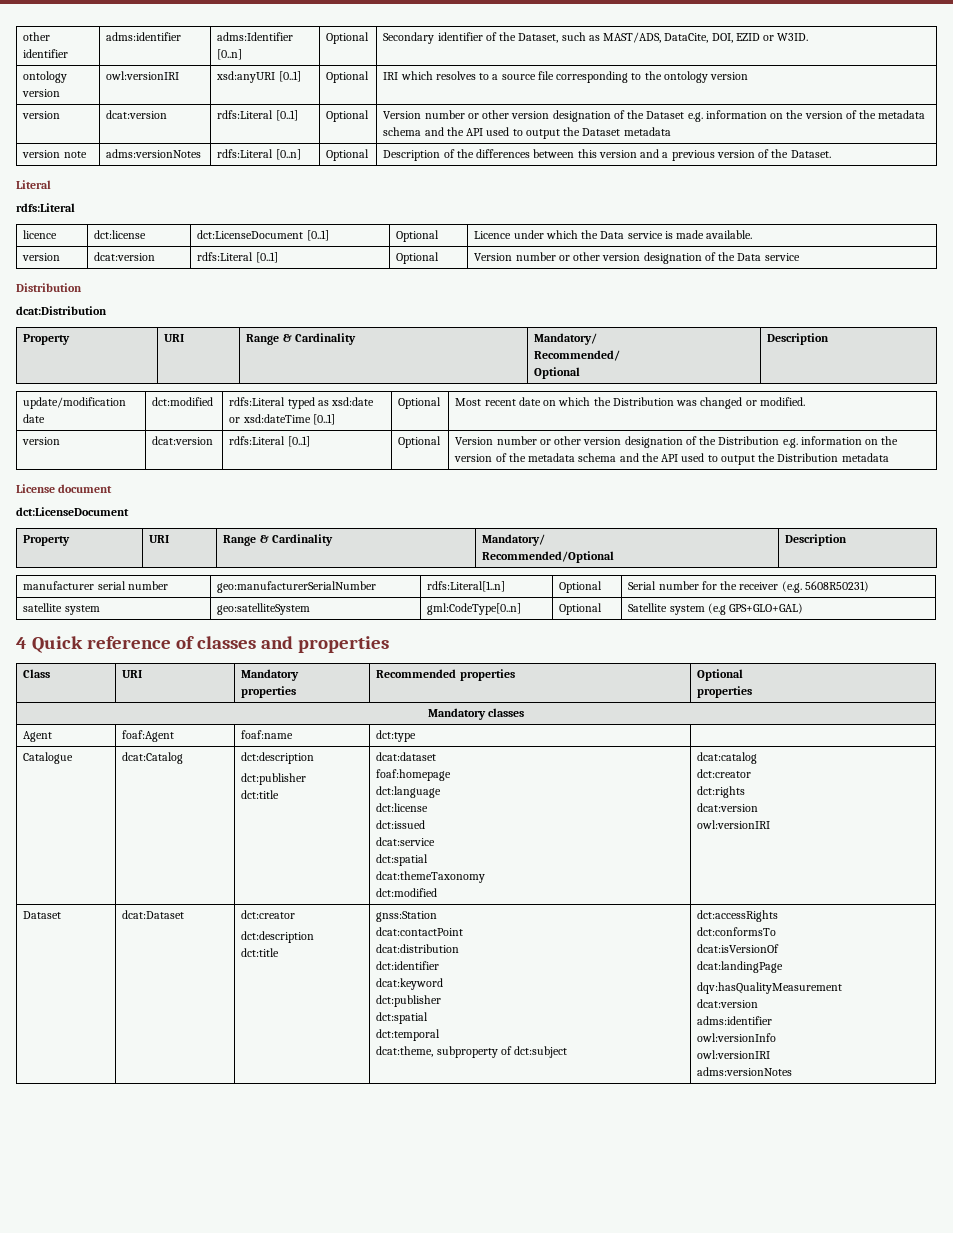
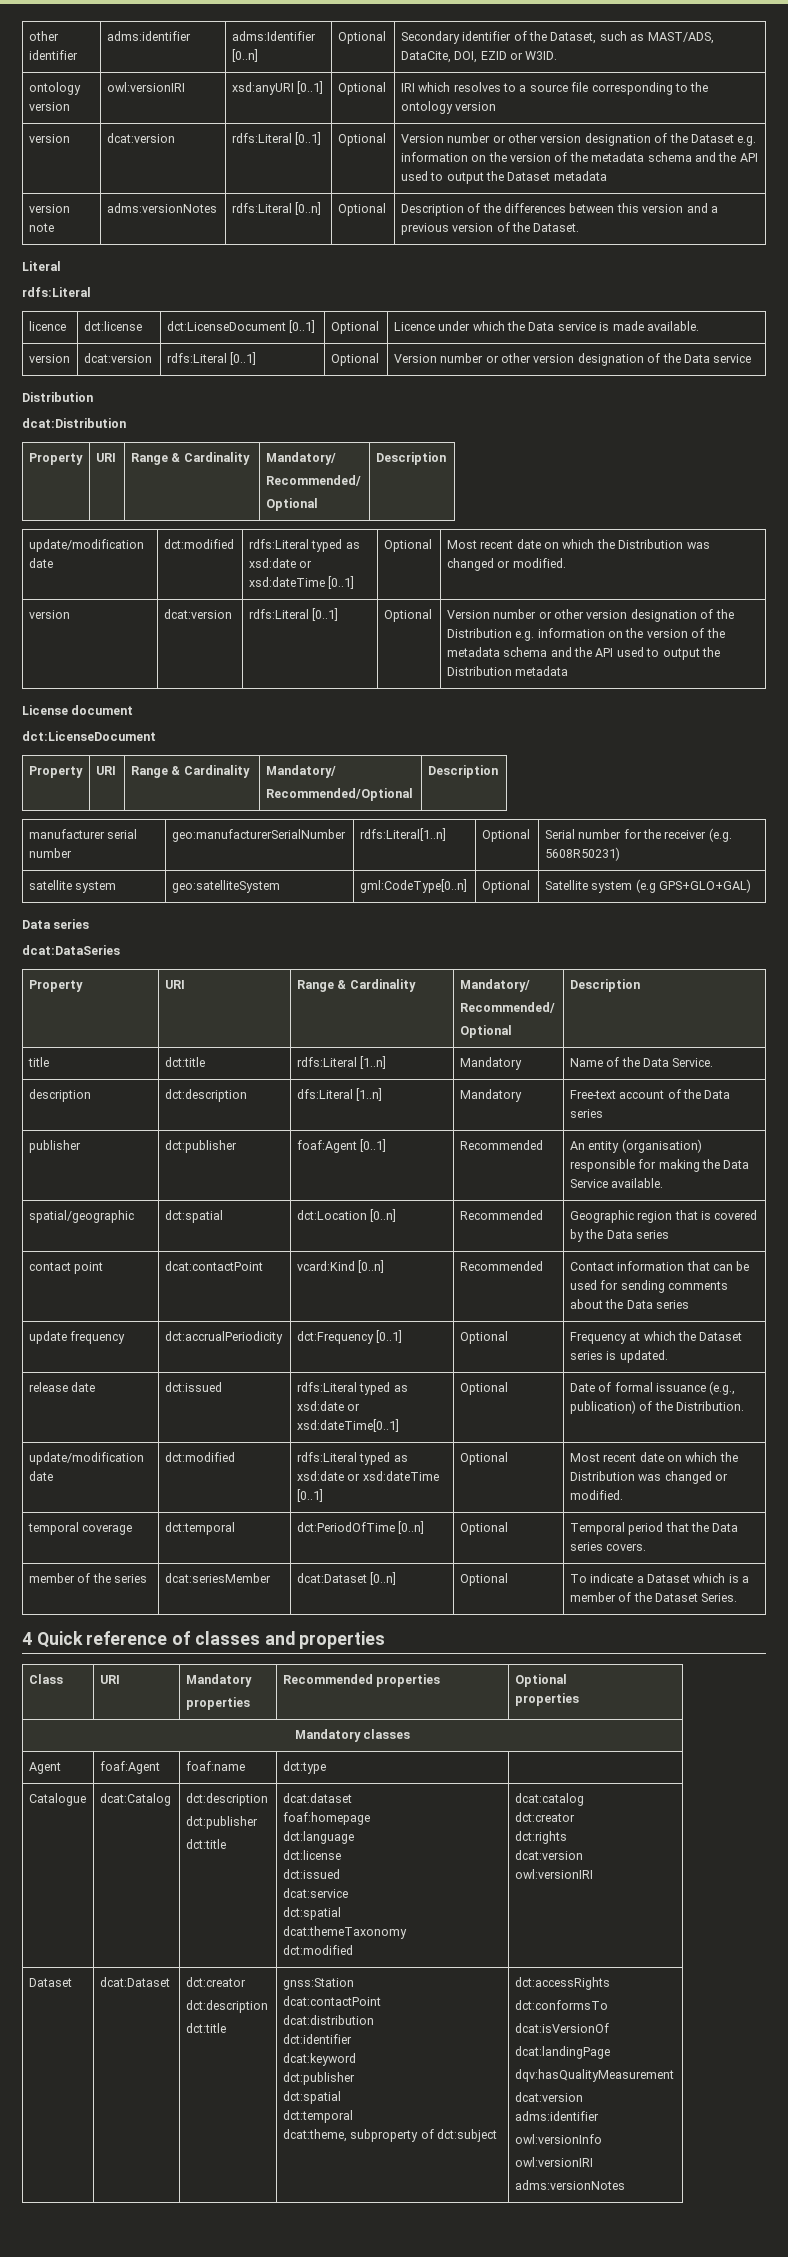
(804, 608) none -> [22,919,90,929] [22,945,120,955] [28,980,83,992] [164,980,185,989] [296,979,416,992] [459,979,530,992] [459,1002,555,1013] [459,1025,512,1038] [569,979,640,992] [27,1057,49,1067] [164,1057,205,1067] [296,1056,387,1069] [459,1057,522,1070] [569,1057,714,1067] [28,1089,91,1102] [164,1089,247,1102] [296,1088,383,1101] [459,1089,522,1102] [569,1089,731,1099] [569,1109,603,1118] [28,1140,81,1153] [164,1140,237,1153] [296,1139,387,1153] [459,1140,543,1150] [569,1139,702,1153] [569,1159,750,1172] [569,1178,664,1188] [28,1210,134,1223] [164,1210,223,1223] [296,1209,397,1222] [459,1210,543,1220] [569,1210,758,1223] [569,1229,670,1242] [28,1262,104,1274] [164,1261,263,1271] [296,1260,385,1273] [459,1261,543,1271] [569,1261,750,1271] [569,1280,729,1293] [569,1299,690,1309] [28,1331,126,1344] [164,1331,283,1344] [296,1330,403,1344] [459,1331,508,1344] [569,1331,743,1344] [569,1350,668,1363] [28,1382,96,1392] [164,1382,222,1392] [296,1382,408,1395] [296,1401,361,1411] [296,1419,399,1432] [459,1382,508,1395] [569,1381,736,1395] [569,1400,745,1414] [28,1452,144,1465] [28,1471,53,1481] [164,1452,235,1462] [296,1452,408,1465] [296,1471,439,1481] [296,1489,323,1502] [459,1452,508,1465] [569,1452,738,1462] [569,1471,729,1484] [569,1490,623,1500] [27,1522,133,1535] [164,1522,235,1535] [296,1521,425,1534] [459,1522,508,1535] [569,1522,739,1535] [569,1542,647,1551] [28,1573,148,1583] [164,1573,271,1583] [296,1572,397,1585] [459,1573,508,1586] [569,1573,750,1583] [569,1592,738,1602] // Data series // dcat:DataSeries // Property | URI | Range & Cardinality | Mandatory/ // Recommended/ // Optional | Description // title | dct:title | rdfs:Literal [1..n] | Mandatory | Name of the Data Service. // description | dct:description | dfs:Literal [1..n] | Mandatory | Free-text account of the Data series // publisher | dct:publisher | foaf:Agent [0..1] | Recommended | An entity (organisation) responsible for making the Data Service available. // spatial/geographic | dct:spatial | dct:Location [0..n] | Recommended | Geographic region that is covered by the Data series // contact point | dcat:contactPoint | vcard:Kind [0..n] | Recommended | Contact information that can be used for sending comments about the Data series // update frequency | dct:accrualPeriodicity | dct:Frequency [0..1] | Optional | Frequency at which the Dataset series is updated. // release date | dct:issued | rdfs:Literal typed as xsd:date or xsd:dateTime[0..1] | Optional | Date of formal issuance (e.g., publication) of the Distribution. // update/modification date | dct:modified | rdfs:Literal typed as xsd:date or xsd:dateTime [0..1] | Optional | Most recent date on which the Distribution was changed or modified. // temporal coverage | dct:temporal | dct:PeriodOfTime [0..n] | Optional | Temporal period that the Data series covers. // member of the series | dcat:seriesMember | dcat:Dataset [0..n] | Optional | To indicate a Dataset which is a member of the Dataset Series.

